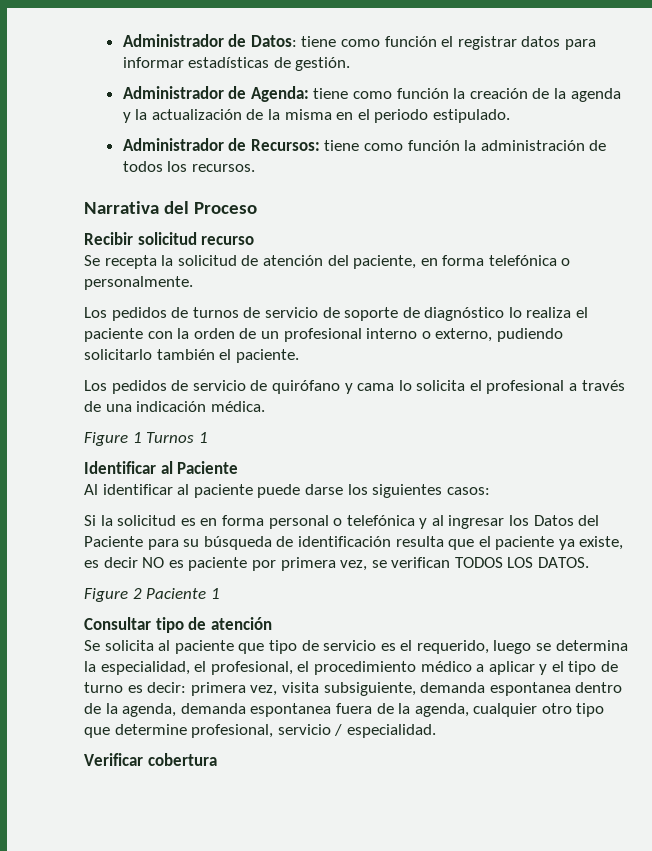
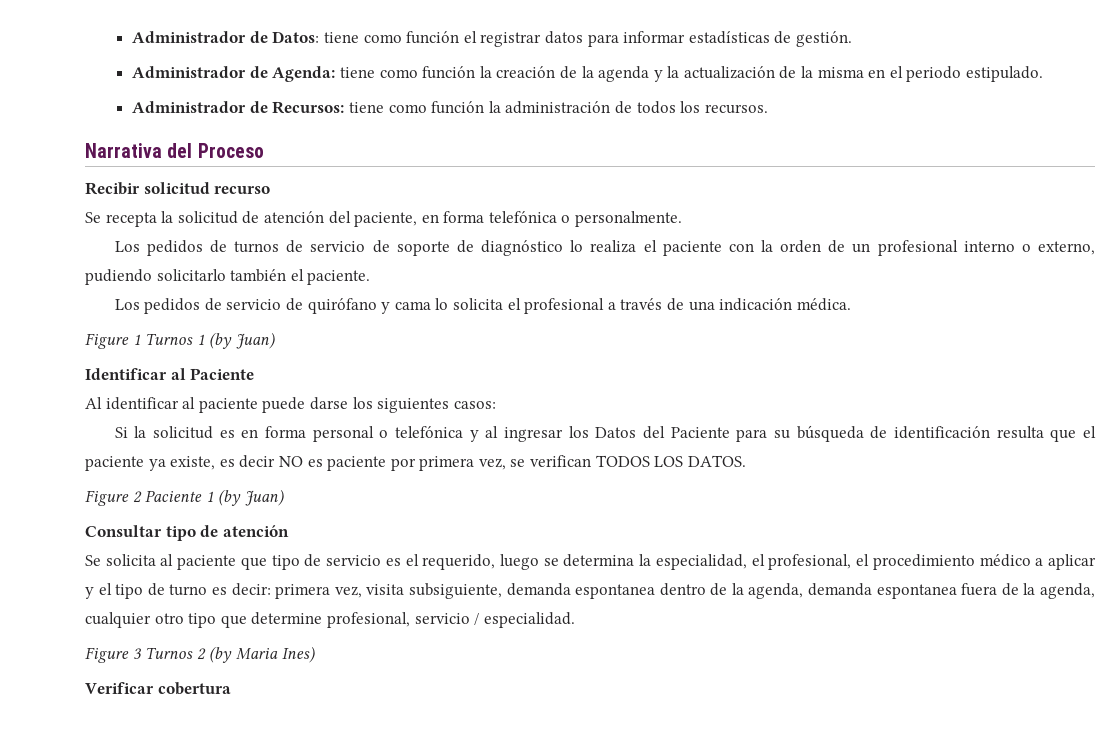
(208, 437) none -> [209,332,275,349] (by Juan)
(220, 593) none -> [218,489,284,506] (by Juan)
(436, 731) none -> [85,646,315,663] // Figure 3 Turnos 2 (by Maria Ines)

